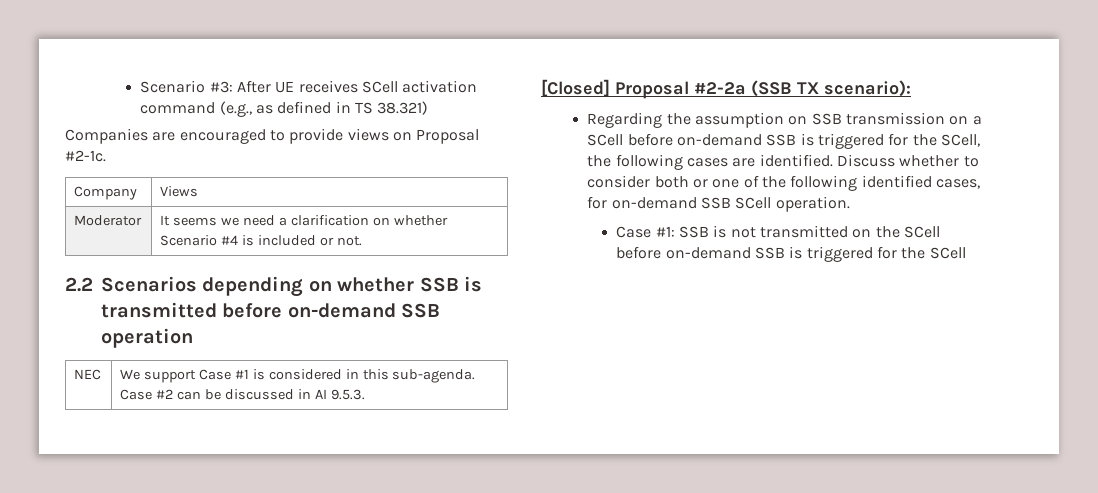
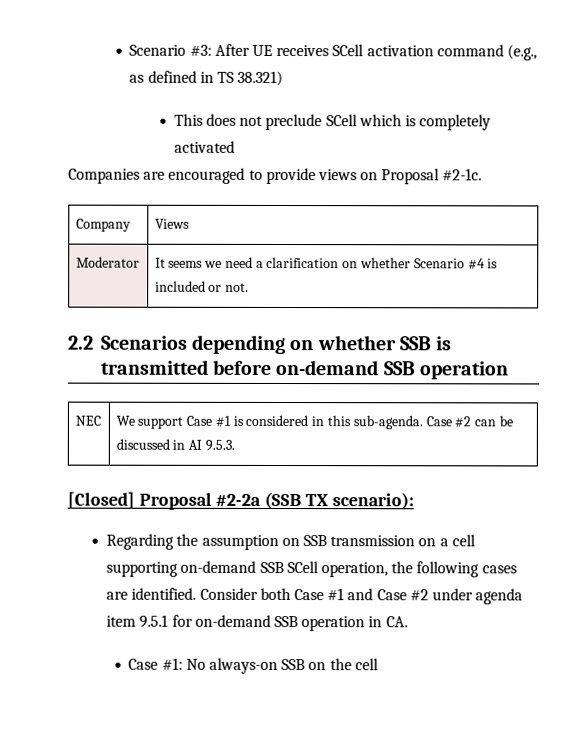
(429, 108) none -> [173,113,492,131] [173,140,235,153] // This does not preclude SCell which is completely activated
[587,133,980,149] SCell before on-demand SSB is triggered for the SCell, -> [451,534,476,547] [106,560,388,578] cell supporting on-demand SSB SCell operation,
[837,154,979,167] [587,175,980,191] [587,196,850,212] [616,225,940,238] [616,246,966,262] Discuss whether to consider both or one of the following identified cases, for on-demand SSB SCell operation. // Case #1: SSB is not transmitted on the SCell before on-demand SSB is triggered for the SCell -> [199,587,524,605] [106,614,408,632] [128,657,379,674] Consider both Case #1 and Case #2 under agenda item 9.5.1 for on-demand SSB operation in CA. // Case #1: No always-on SSB on the cell

